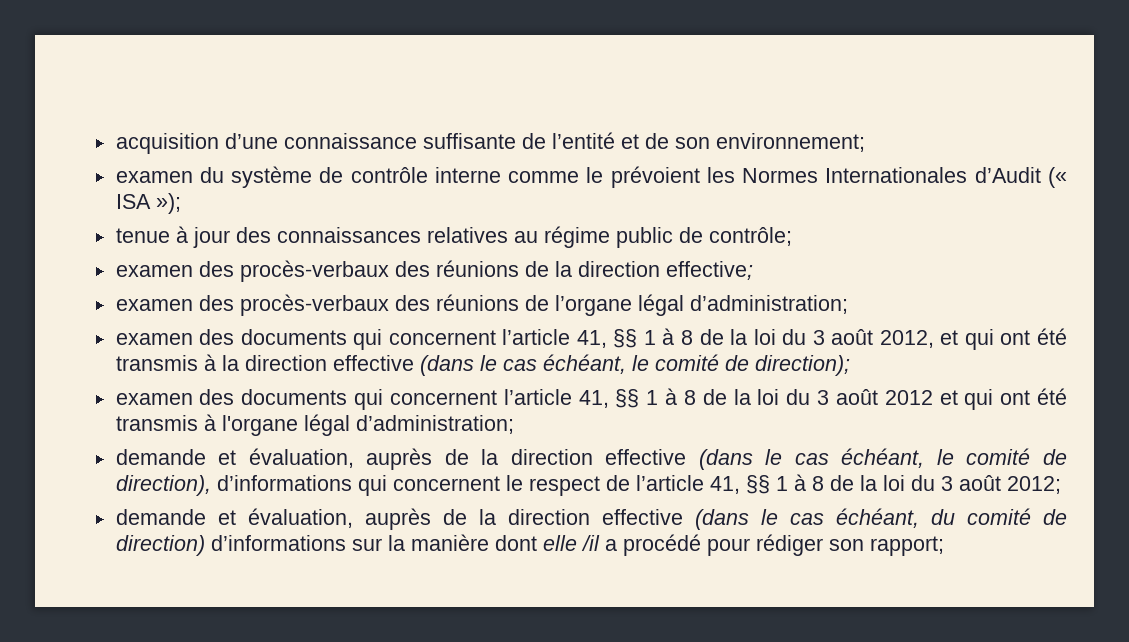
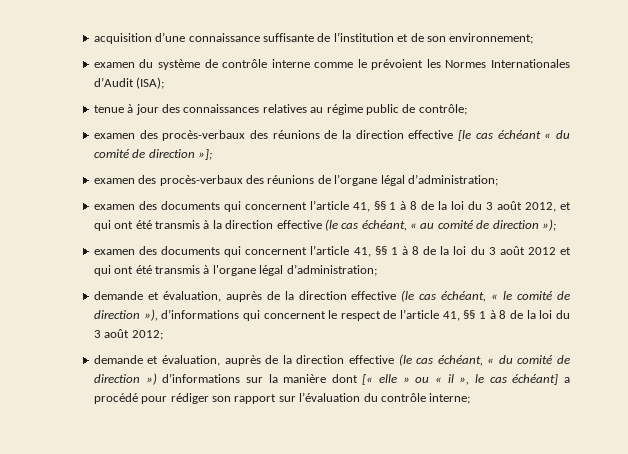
[551,132,615,149] l’entité -> [333,32,394,42] l’institution
[1048,167,1067,188] [115,193,181,214] (« ISA »); -> [136,77,165,89] (ISA);
[665,261,753,280] effective; -> [408,130,570,141] [93,149,212,160] effective [le cas échéant « du comité de direction »];
[419,354,850,376] (dans le cas échéant, le comité de direction); -> [324,219,556,231] (le cas échéant, « au comité de direction »);
[698,448,1068,470] [115,475,211,496] (dans le cas échéant, le comité de direction), -> [401,290,570,302] [93,309,158,321] (le cas échéant, « le comité de direction »),
[694,508,1068,530] [115,535,205,556] (dans le cas échéant, du comité de direction) -> [398,354,571,366] [93,373,157,385] (le cas échéant, « du comité de direction »)
[542,535,600,551] elle /il -> [362,374,559,385] [« elle » ou « il », le cas échéant]
[869,536,944,556] rapport; -> [234,392,471,404] rapport sur l’évaluation du contrôle interne;

